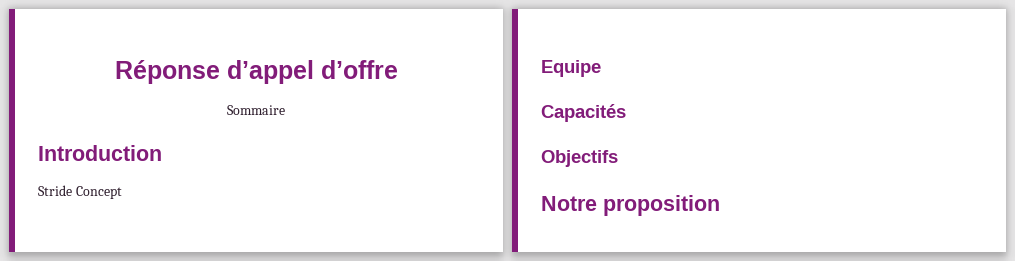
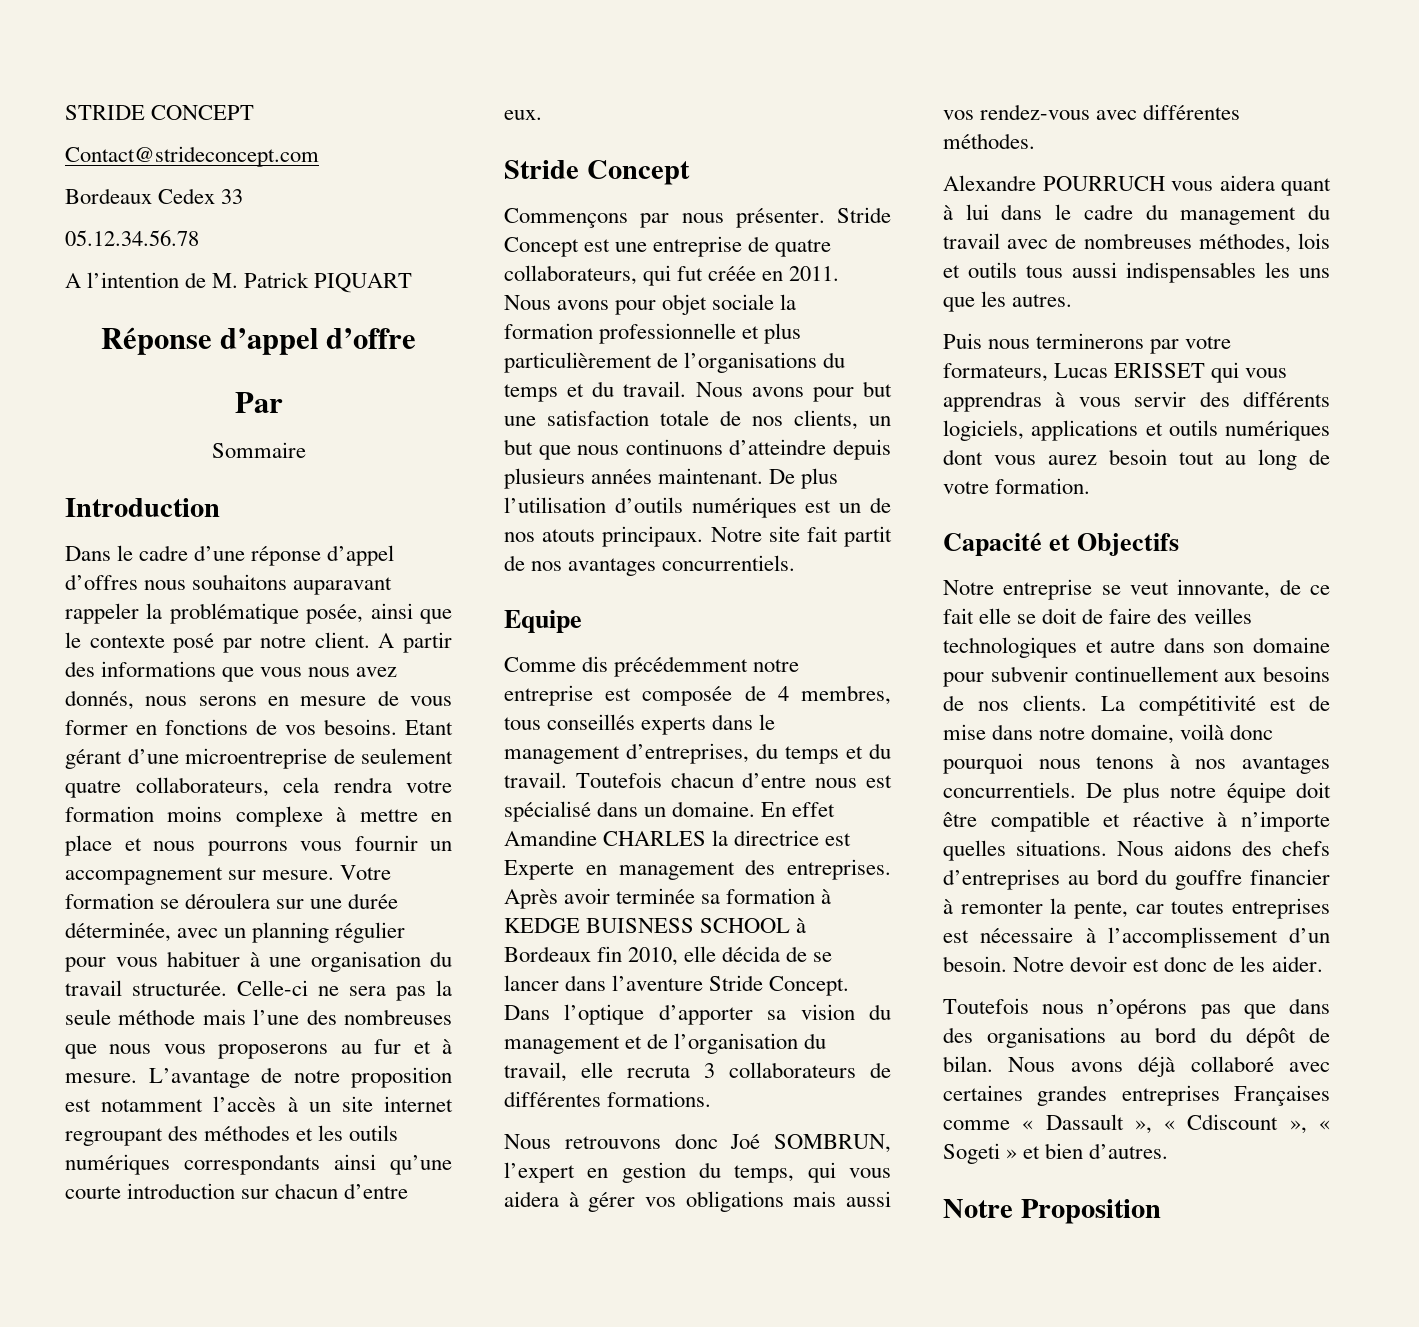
(114, 72) none -> [65,105,255,120] [65,146,319,167] [65,188,244,204] [65,230,199,246] [65,272,413,293] STRIDE CONCEPT // Contact@strideconcept.com // Bordeaux Cedex 33 // 05.12.34.56.78 // A l’intention de M. Patrick PIQUART //
(398, 69) none -> [234,392,283,413] // Par
[38,185,122,199] [541,60,601,77] [541,104,626,122] [541,150,618,167] [541,195,720,216] Stride Concept // Equipe // Capacités // Objectifs // Notre proposition -> [65,545,395,566] [65,574,393,595] [65,603,452,624] [65,632,452,653] [65,661,398,682] [65,690,452,710] [65,719,453,735] [65,748,453,769] [65,777,452,798] [65,806,452,827] [65,835,452,856] [65,865,392,885] [65,893,399,909] [65,922,406,943] [65,951,452,972] [65,980,452,1001] [65,1009,452,1025] [65,1039,452,1059] [65,1067,452,1088] [65,1096,453,1112] [65,1125,399,1146] [65,1154,452,1175] [65,1183,409,1199] [504,110,542,120] [504,160,690,185] [504,207,891,228] [504,236,832,257] [504,265,840,286] [504,294,797,315] [504,323,802,344] [504,352,846,373] [504,381,892,402] [504,410,891,430] [504,439,891,460] [504,468,839,489] [504,497,891,518] [504,526,892,547] [504,555,796,576] [504,610,582,633] [504,656,800,677] [504,685,891,706] [504,714,776,735] [504,743,891,764] [504,772,892,788] [504,801,836,822] [504,830,852,846] [504,859,891,880] [504,888,832,909] [504,918,807,933] [504,946,833,966] [504,975,850,996] [504,1004,891,1025] [504,1033,827,1054] [504,1062,891,1082] [504,1091,712,1107] [504,1133,891,1153] [504,1162,891,1183] [504,1191,891,1212] [943,104,1241,120] [943,133,1035,149] [943,175,1331,196] [943,204,1330,225] [943,233,1330,253] [943,262,1330,283] [943,291,1073,312] [943,333,1232,354] [943,362,1288,383] [943,391,1330,412] [943,420,1330,441] [943,449,1330,470] [943,478,1091,494] [943,532,1180,556] [943,579,1330,600] [943,608,1252,624] [943,637,1330,658] [943,666,1330,687] [943,695,1330,716] [943,724,1274,744] [943,753,1330,774] [943,782,1331,803] [943,811,1330,832] [943,840,1330,861] [943,869,1330,890] [943,898,1330,919] [943,927,1330,948] [943,956,1323,972] [943,998,1330,1019] [943,1027,1330,1048] [943,1056,1330,1077] [943,1085,1330,1106] [943,1114,1330,1134] [943,1143,1169,1164] [943,1199,1161,1224] Dans le cadre d’une réponse d’appel d’offres nous souhaitons auparavant rappeler la problématique posée, ainsi que le contexte posé par notre client. A partir des informations que vous nous avez donnés, nous serons en mesure de vous former en fonctions de vos besoins. Etant gérant d’une microentreprise de seulement quatre collaborateurs, cela rendra votre formation moins complexe à mettre en place et nous pourrons vous fournir un accompagnement sur mesure. Votre formation se déroulera sur une durée déterminée, avec un planning régulier pour vous habituer à une organisation du travail structurée. Celle-ci ne sera pas la seule méthode mais l’une des nombreuses que nous vous proposerons au fur et à mesure. L’avantage de notre proposition est notamment l’accès à un site internet regroupant des méthodes et les outils numériques correspondants ainsi qu’une courte introduction sur chacun d’entre eux. // Stride Concept // Commençons par nous présenter. Stride Concept est une entreprise de quatre collaborateurs, qui fut créée en 2011. Nous avons pour objet sociale la formation professionnelle et plus particulièrement de l’organisations du temps et du travail. Nous avons pour but une satisfaction totale de nos clients, un but que nous continuons d’atteindre depuis plusieurs années maintenant. De plus l’utilisation d’outils numériques est un de nos atouts principaux. Notre site fait partit de nos avantages concurrentiels. // Equipe // Comme dis précédemment notre entreprise est composée de 4 membres, tous conseillés experts dans le management d’entreprises, du temps et du travail. Toutefois chacun d’entre nous est spécialisé dans un domaine. En effet Amandine CHARLES la directrice est Experte en management des entreprises. Après avoir terminée sa formation à KEDGE BUISNESS SCHOOL à Bordeaux fin 2010, elle décida de se lancer dans l’aventure Stride Concept. Dans l’optique d’apporter sa vision du management et de l’organisation du travail, elle recruta 3 collaborateurs de différentes formations. // Nous retrouvons donc Joé SOMBRUN, l’expert en gestion du temps, qui vous aidera à gérer vos obligations mais aussi vos rendez-vous avec différentes méthodes. // Alexandre POURRUCH vous aidera quant à lui dans le cadre du management du travail avec de nombreuses méthodes, lois et outils tous aussi indispensables les uns que les autres. // Puis nous terminerons par votre formateurs, Lucas ERISSET qui vous apprendras à vous servir des différents logiciels, applications et outils numériques dont vous aurez besoin tout au long de votre formation. // Capacité et Objectifs // Notre entreprise se veut innovante, de ce fait elle se doit de faire des veilles technologiques et autre dans son domaine pour subvenir continuellement aux besoins de nos clients. La compétitivité est de mise dans notre domaine, voilà donc pourquoi nous tenons à nos avantages concurrentiels. De plus notre équipe doit être compatible et réactive à n’importe quelles situations. Nous aidons des chefs d’entreprises au bord du gouffre financier à remonter la pente, car toutes entreprises est nécessaire à l’accomplissement d’un besoin. Notre devoir est donc de les aider. // Toutefois nous n’opérons pas que dans des organisations au bord du dépôt de bilan. Nous avons déjà collaboré avec certaines grandes entreprises Françaises comme « Dassault », « Cdiscount », « Sogeti » et bien d’autres. // Notre Proposition

